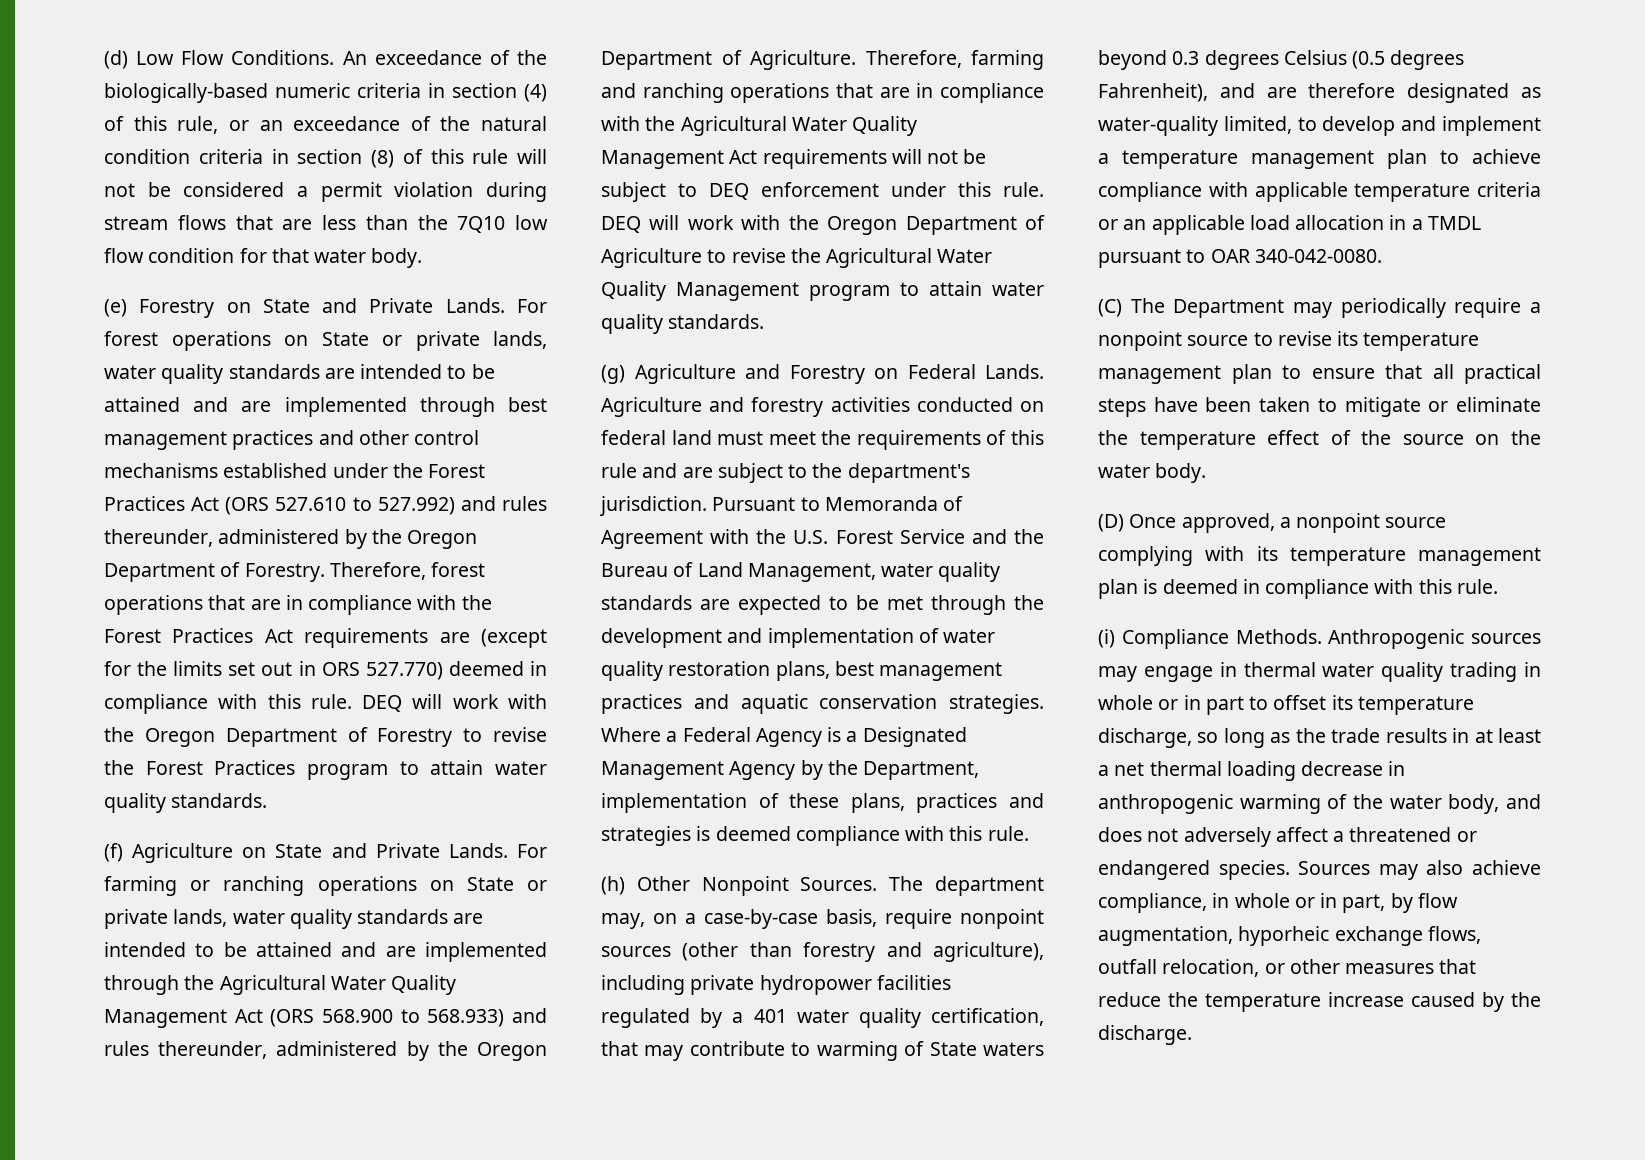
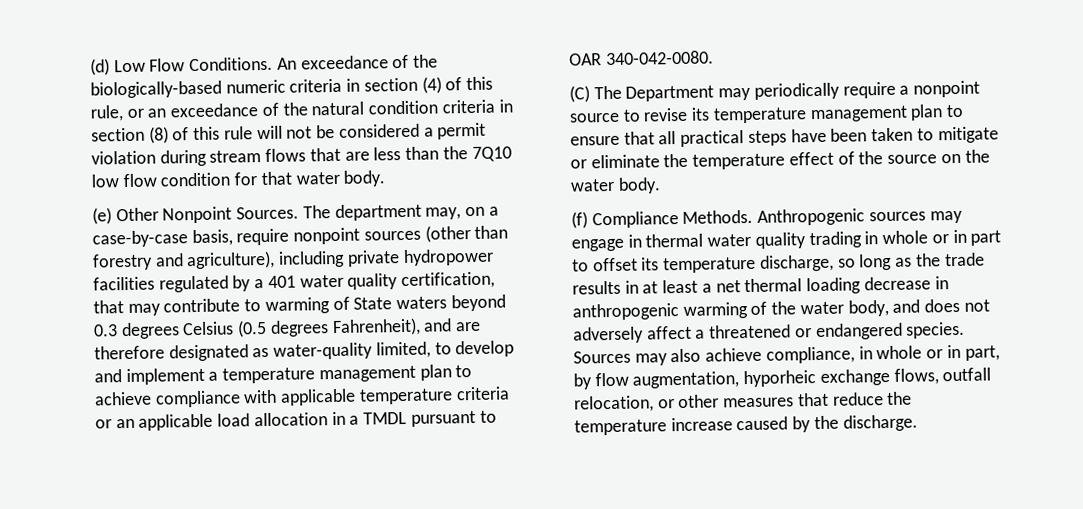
[139,298,547,318] [104,331,547,351] [104,364,495,384] [104,397,547,417] [104,430,480,450] [104,463,486,478] [104,496,547,515] [104,529,478,549] [104,562,486,582] [104,595,492,615] [104,628,547,648] [104,661,547,680] [104,694,547,714] [104,727,547,747] [104,760,547,780] [104,793,268,813] [104,843,547,863] [104,876,547,896] [104,909,484,929] [104,942,547,962] [104,975,457,995] [104,1008,547,1028] [104,1041,547,1061] [601,50,1044,70] [601,83,1044,103] [601,116,918,136] [601,149,987,169] [601,182,1044,202] [601,215,1045,235] [601,248,993,268] [601,281,1044,301] [601,314,765,334] [601,364,1044,384] [601,397,1044,417] [601,430,1044,450] [601,463,970,483] [599,496,964,516] [601,529,1044,549] [601,562,1001,582] [601,595,1044,615] [601,628,996,648] [601,661,1003,681] [601,694,1044,714] [601,727,967,747] [601,760,980,780] [601,793,1044,813] [601,826,1029,846] [601,876,625,895] Forestry on State and Private Lands. For forest operations on State or private lands, water quality standards are intended to be attained and are implemented through best management practices and other control mechanisms established under the Forest Practices Act (ORS 527.610 to 527.992) and rules thereunder, administered by the Oregon Department of Forestry. Therefore, forest operations that are in compliance with the Forest Practices Act requirements are (except for the limits set out in ORS 527.770) deemed in compliance with this rule. DEQ will work with the Oregon Department of Forestry to revise the Forest Practices program to attain water quality standards. // (f) Agriculture on State and Private Lands. For farming or ranching operations on State or private lands, water quality standards are intended to be attained and are implemented through the Agricultural Water Quality Management Act (ORS 568.900 to 568.933) and rules thereunder, administered by the Oregon Department of Agriculture. Therefore, farming and ranching operations that are in compliance with the Agricultural Water Quality Management Act requirements will not be subject to DEQ enforcement under this rule. DEQ will work with the Oregon Department of Agriculture to revise the Agricultural Water Quality Management program to attain water quality standards. // (g) Agriculture and Forestry on Federal Lands. Agriculture and forestry activities conducted on federal land must meet the requirements of this rule and are subject to the department's jurisdiction. Pursuant to Memoranda of Agreement with the U.S. Forest Service and the Bureau of Land Management, water quality standards are expected to be met through the development and implementation of water quality restoration plans, best management practices and aquatic conservation strategies. Where a Federal Agency is a Designated Management Agency by the Department, implementation of these plans, practices and strategies is deemed compliance with this rule. // (h) -> (112, 216) none
[1098,513,1447,533] [1098,546,1541,566] [1098,579,1498,599] [1098,629,1115,648] (D) Once approved, a nonpoint source complying with its temperature management plan is deemed in compliance with this rule. // (i) -> [571,211,588,229] (f)

